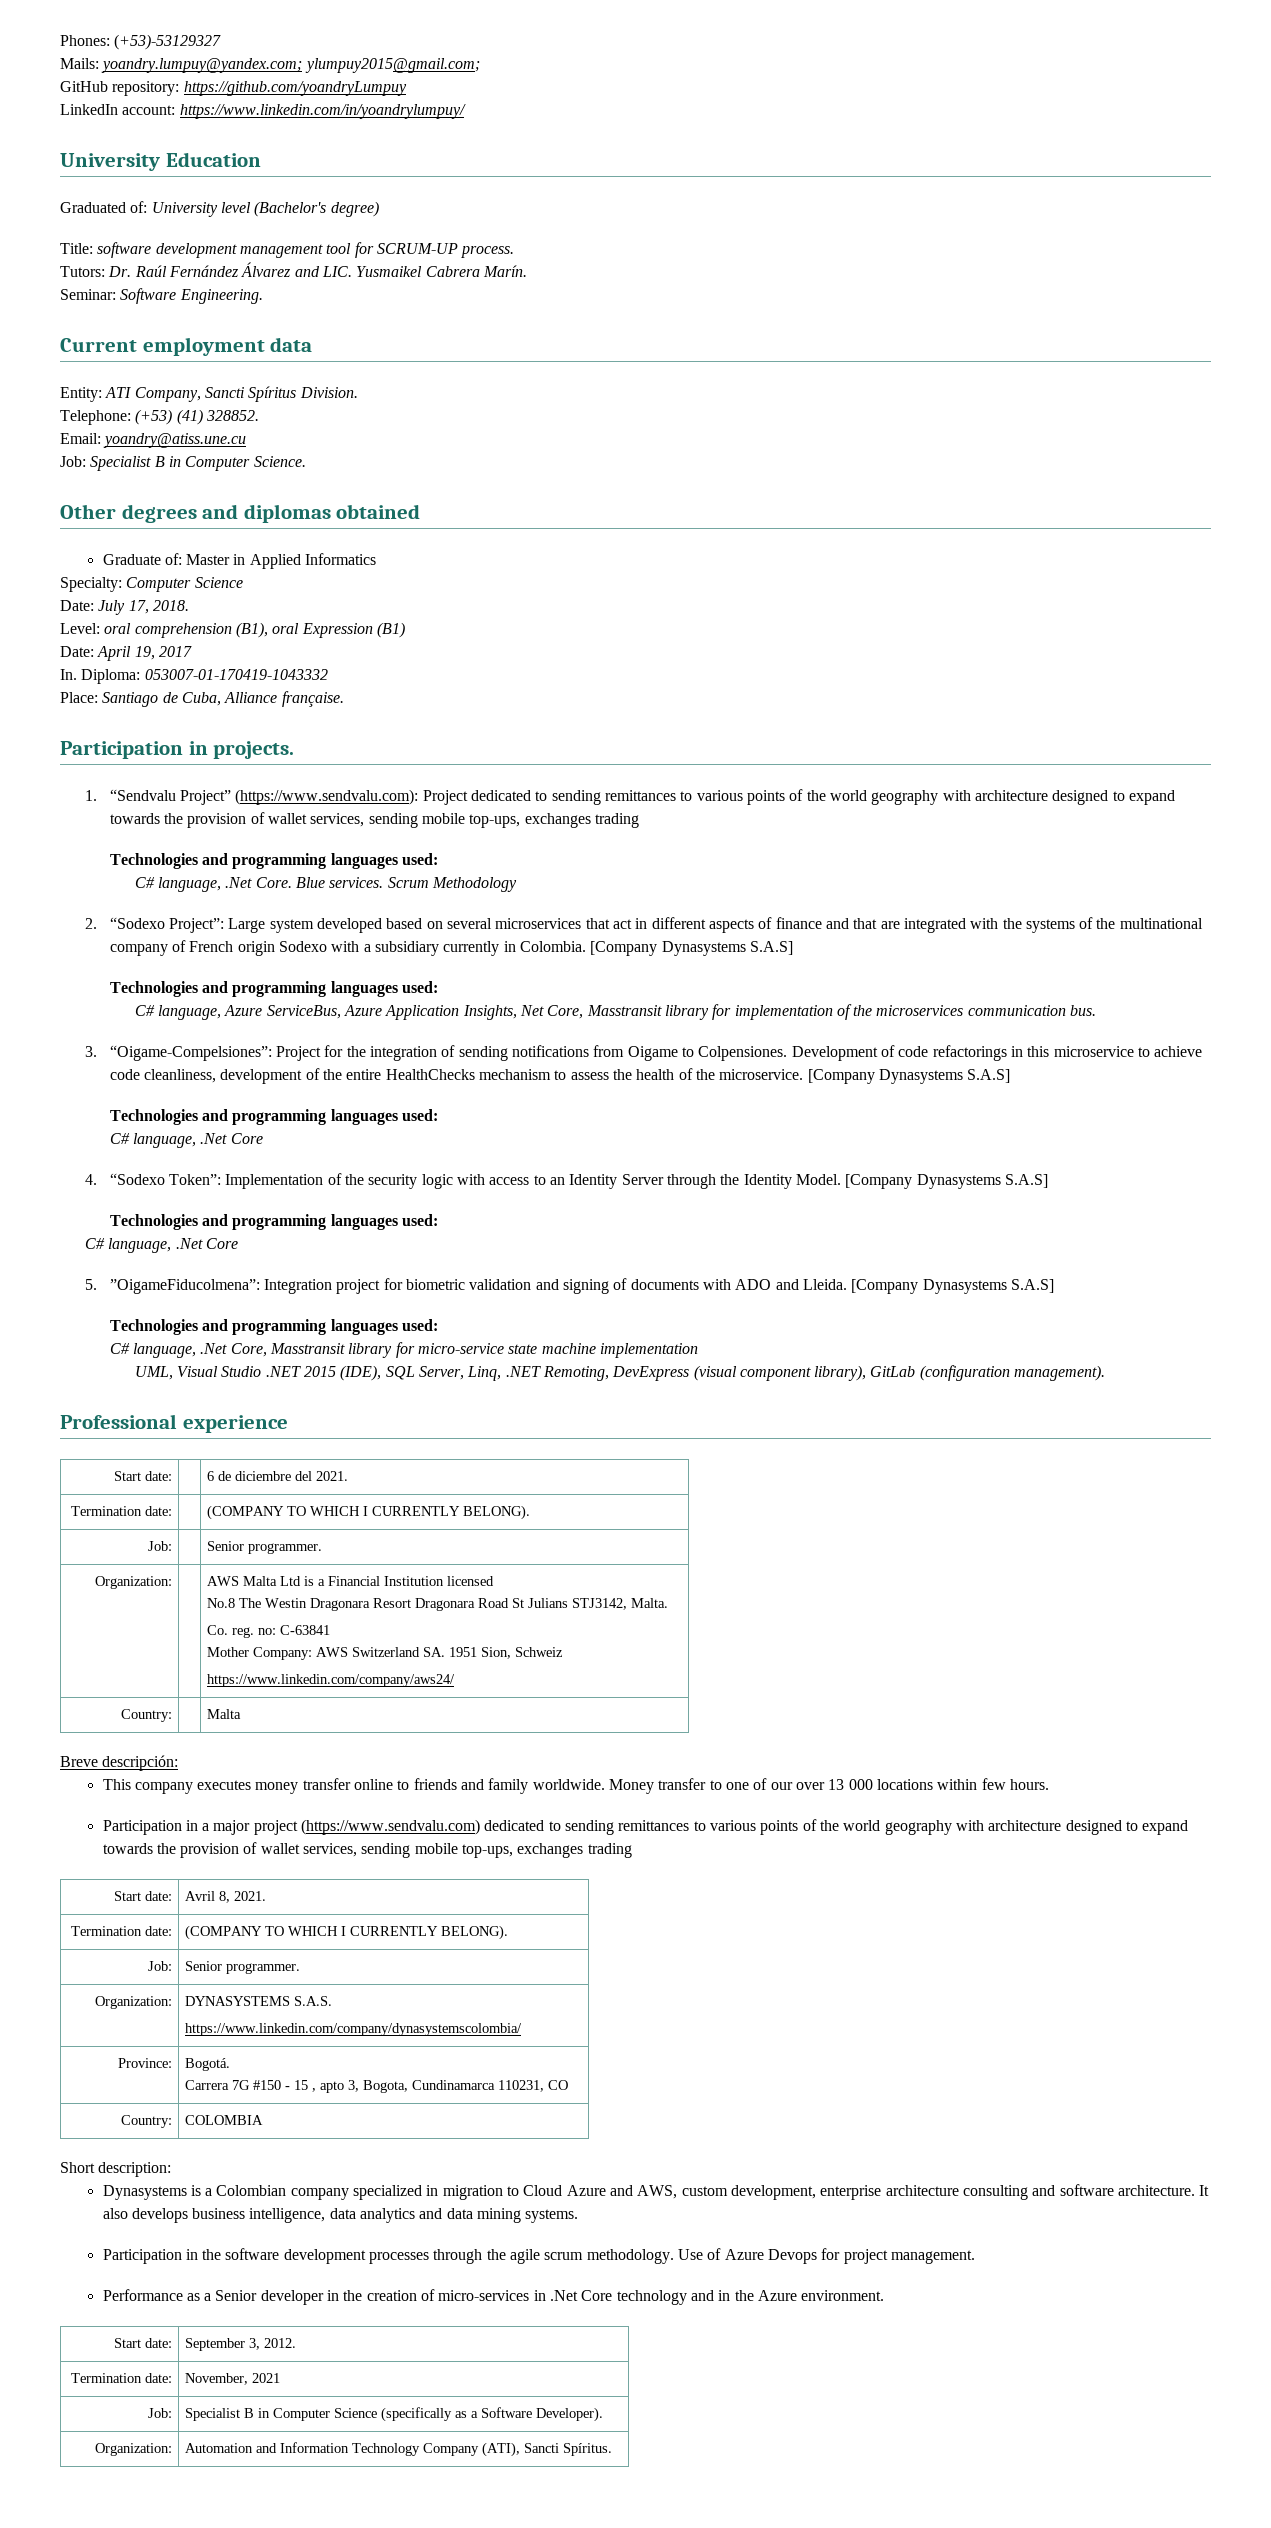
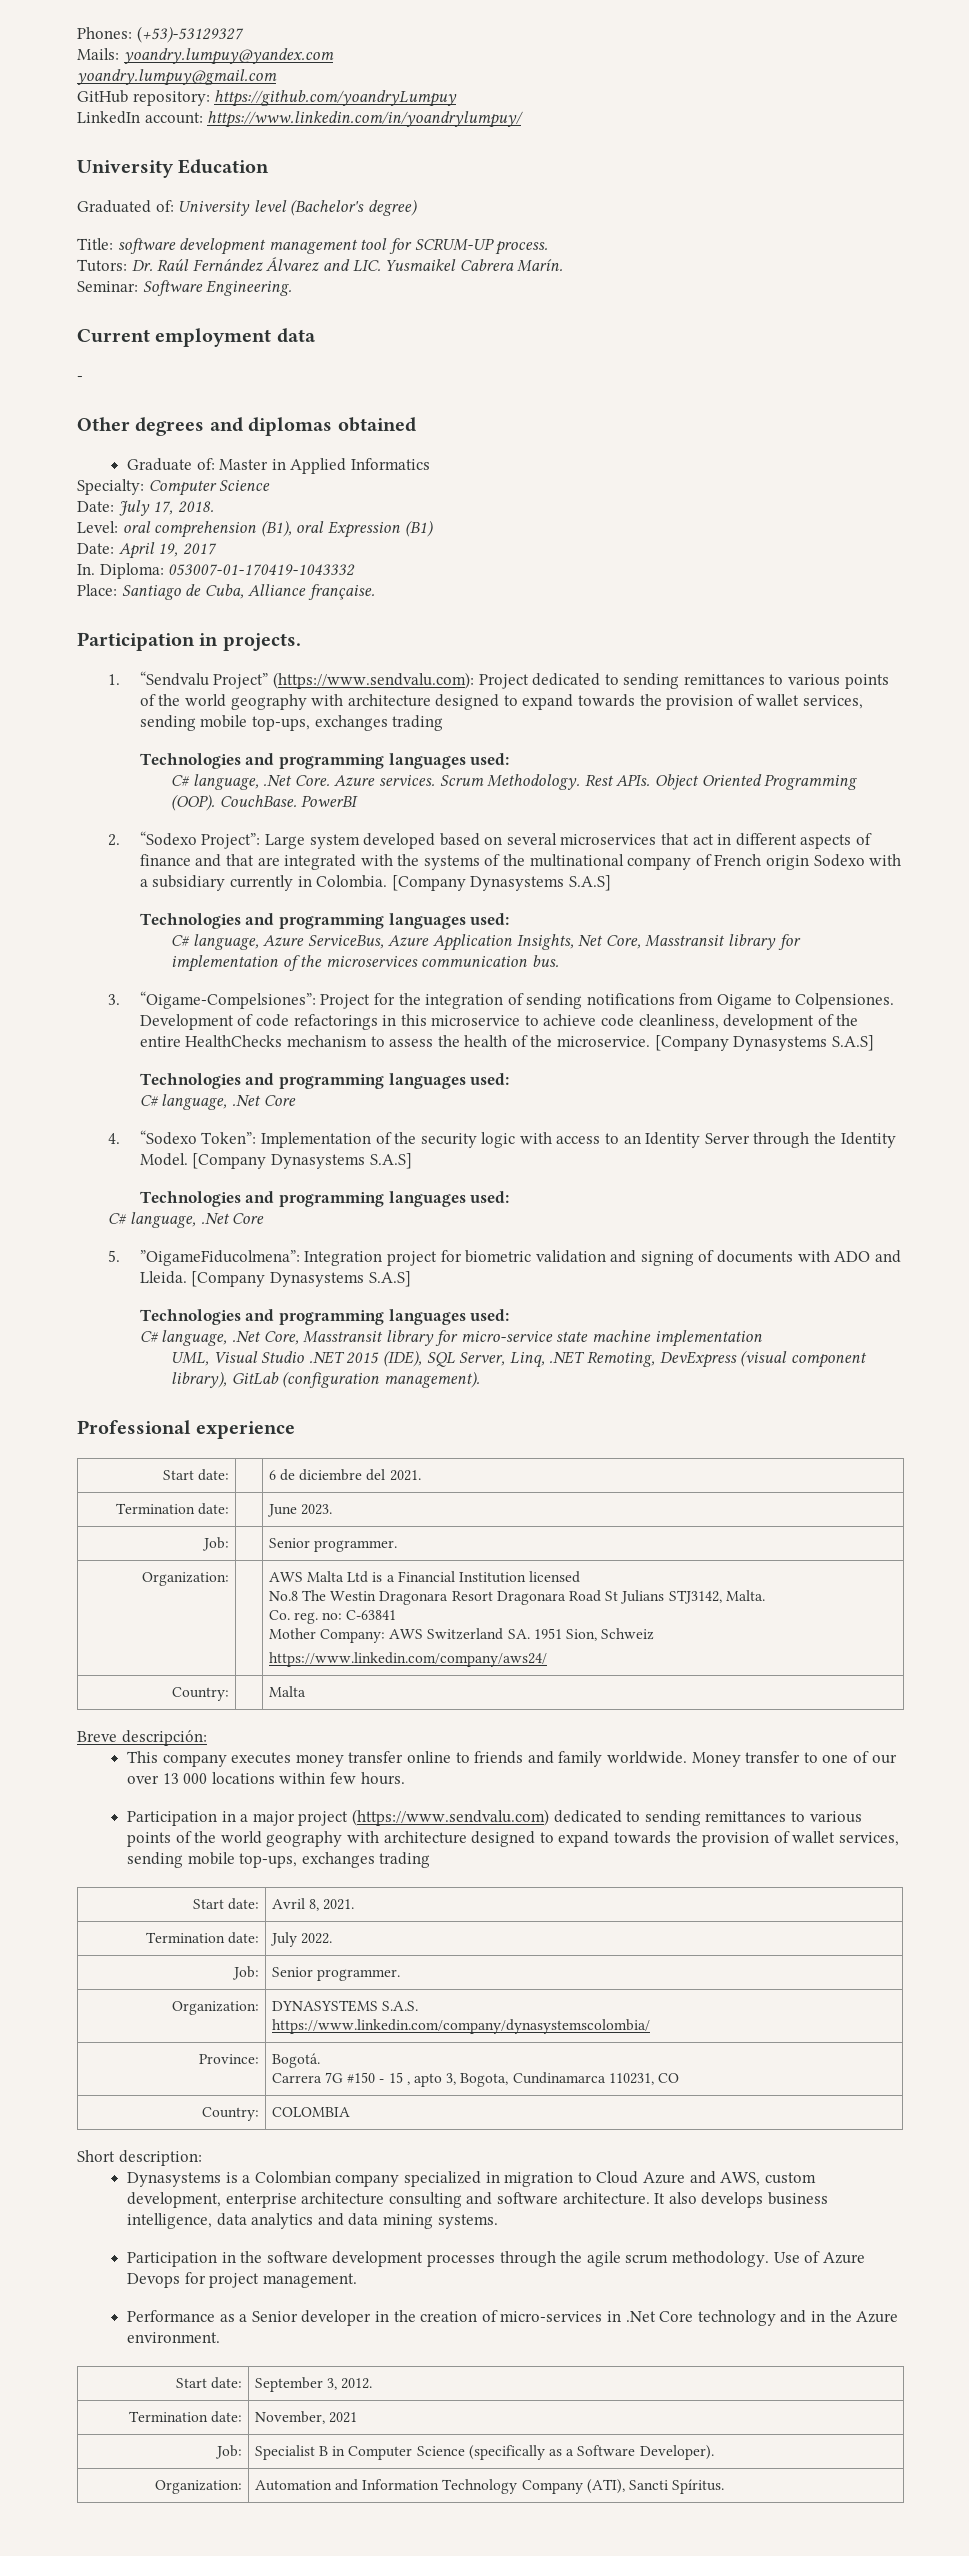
[101,58,480,73] yoandry.lumpuy@yandex.com; ylumpuy2015@gmail.com; -> [123,48,334,65] [77,69,277,86] yoandry.lumpuy@yandex.com // yoandry.lumpuy@gmail.com
[60,386,358,402] [60,409,259,425] [60,433,247,448] [60,456,306,471] Entity: ATI Company, Sancti Spíritus Division. // Telephone: (+53) (41) 328852. // Email: yoandry@atiss.une.cu // Job: Specialist B in Computer Science. -> [77,376,83,381] -
[295,877,325,888] Blue -> [334,775,376,786] Azure
[431,877,517,892] Methodology -> [487,774,858,790] [171,794,359,811] Methodology. Rest APIs. Object Oriented Programming (OOP). CouchBase. PowerBI
[207,1505,531,1520] (COMPANY TO WHICH I CURRENTLY BELONG). -> [266,1504,333,1517] June 2023.
[185,1925,509,1940] (COMPANY TO WHICH I CURRENTLY BELONG). -> [269,1932,333,1947] July 2022.

